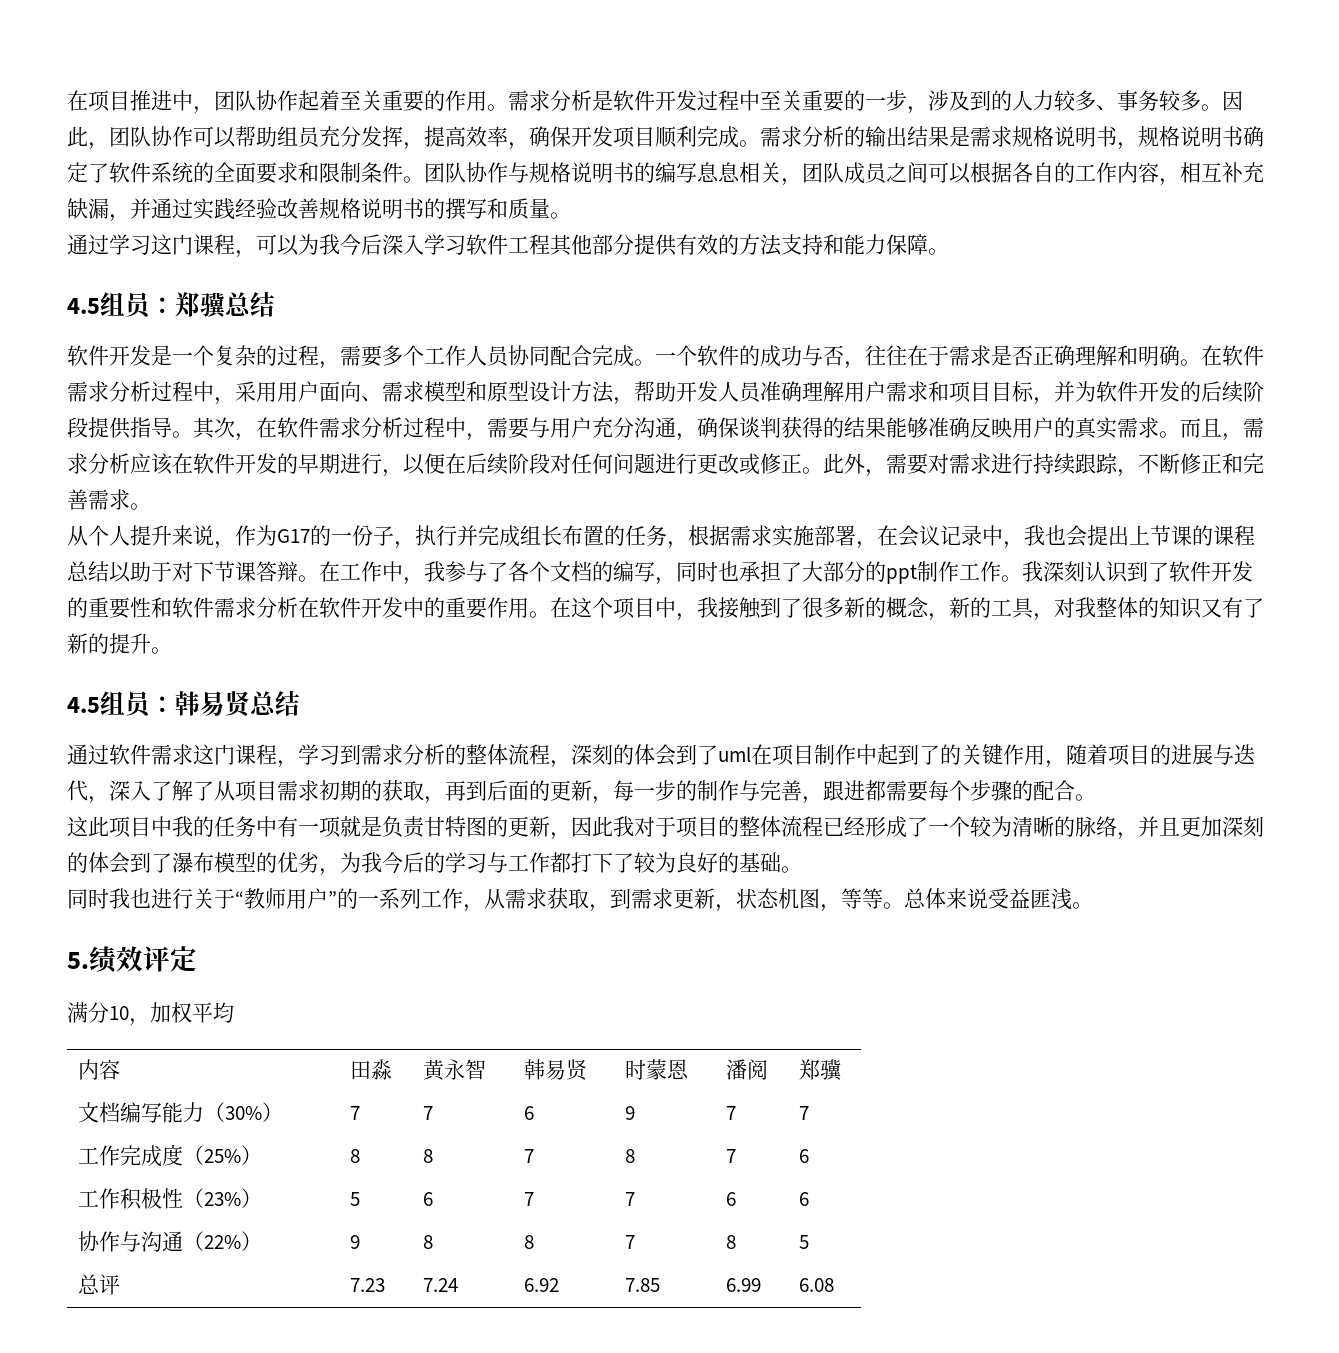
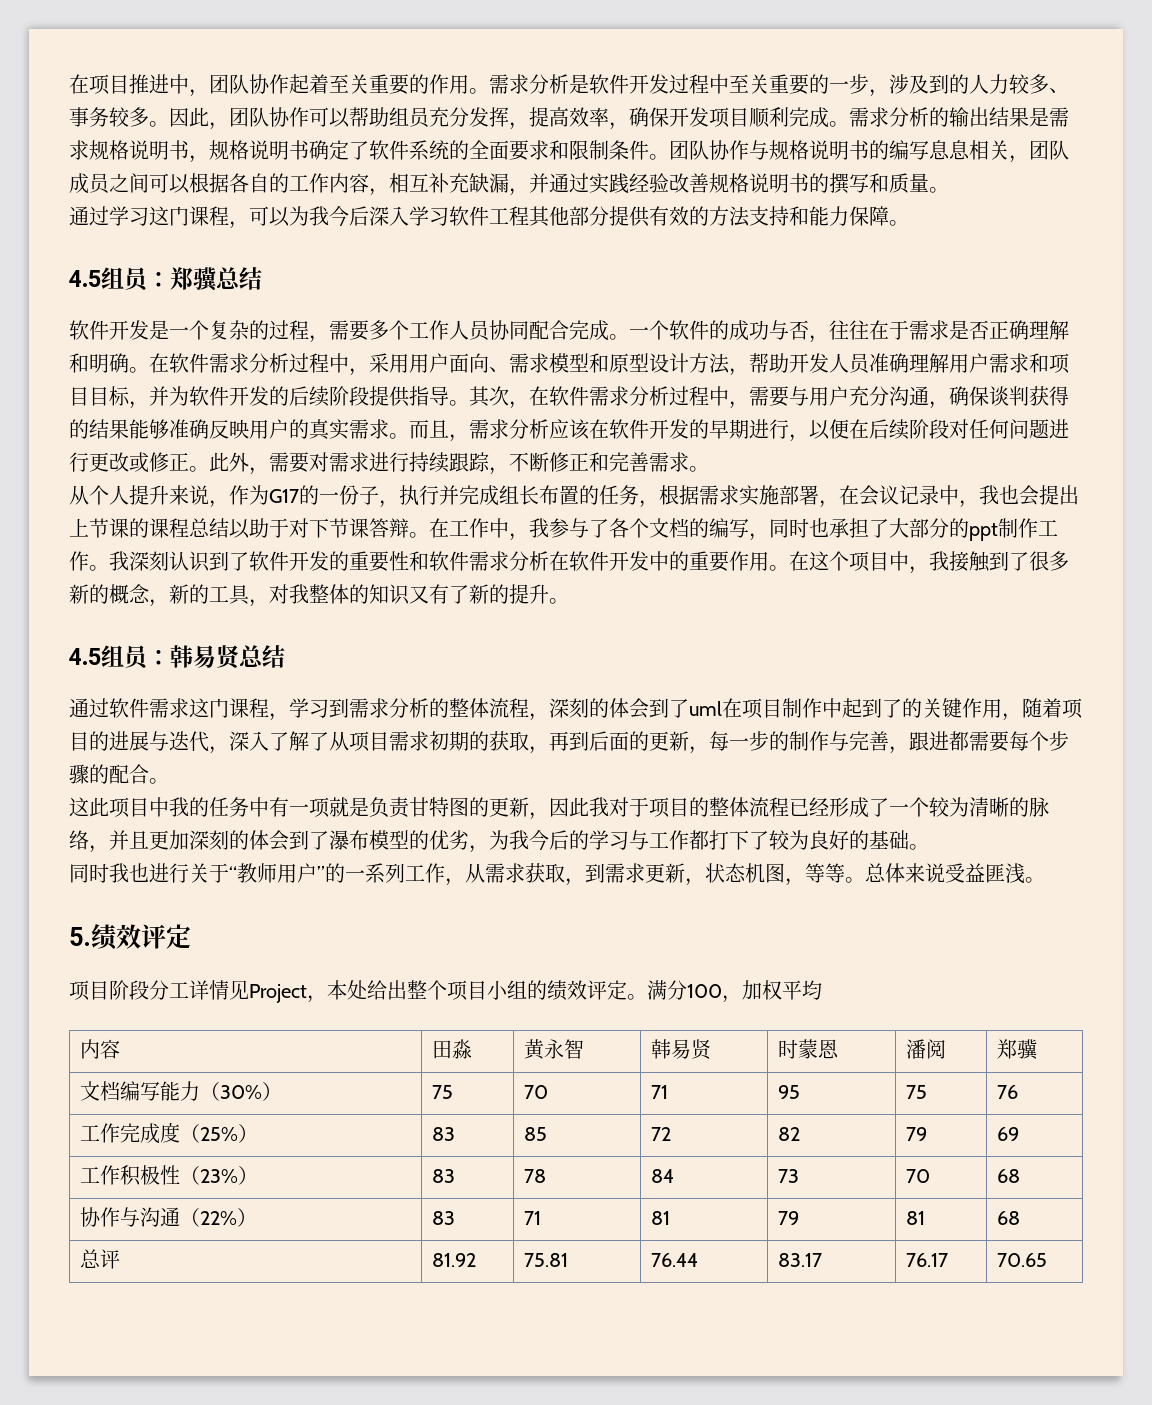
[67,1002,129,1023] 满分10 -> [69,980,722,1003] 项目阶段分工详情见Project，本处给出整个项目小组的绩效评定。满分100
[350,1106,361,1120] [423,1106,434,1120] [524,1106,535,1120] [625,1106,636,1120] [726,1106,737,1120] [799,1106,810,1120] 7 | 7 | 6 | 9 | 7 | 7 -> [431,1085,453,1099] [523,1085,548,1099] [650,1085,668,1099] [777,1085,800,1099] [905,1085,927,1099] [996,1085,1018,1099] 75 | 70 | 71 | 95 | 75 | 76
[350,1149,361,1163] [423,1149,434,1163] [524,1149,535,1163] [625,1149,636,1163] [726,1149,737,1163] [799,1149,810,1163] 8 | 8 | 7 | 8 | 7 | 6 -> [431,1127,455,1141] [523,1127,547,1141] [650,1127,671,1141] [777,1127,800,1141] [905,1127,927,1141] [996,1127,1019,1141] 83 | 85 | 72 | 82 | 79 | 69
[350,1192,361,1206] [423,1192,434,1206] [524,1192,535,1206] [625,1192,636,1206] [726,1192,737,1206] [799,1192,810,1206] 5 | 6 | 7 | 7 | 6 | 6 -> [431,1169,455,1183] [523,1169,546,1183] [650,1169,674,1183] [777,1169,799,1183] [905,1169,930,1183] [996,1169,1020,1183] 83 | 78 | 84 | 73 | 70 | 68
[350,1235,361,1249] [423,1235,434,1249] [524,1235,535,1249] [625,1235,636,1249] [726,1235,737,1249] [799,1235,810,1249] [78,1274,121,1295] [350,1278,386,1292] [423,1278,459,1292] [524,1278,560,1292] [625,1278,661,1292] [726,1278,762,1292] [799,1278,835,1292] 9 | 8 | 8 | 7 | 8 | 5 // 总评 | 7.23 | 7.24 | 6.92 | 7.85 | 6.99 | 6.08 -> [431,1211,455,1225] [523,1211,541,1225] [650,1211,670,1225] [777,1211,799,1225] [905,1211,925,1225] [996,1211,1020,1225] [79,1249,120,1269] [431,1253,476,1267] [523,1253,568,1267] [650,1253,698,1267] [777,1253,822,1267] [905,1253,948,1267] [996,1253,1047,1267] 83 | 71 | 81 | 79 | 81 | 68 // 总评 | 81.92 | 75.81 | 76.44 | 83.17 | 76.17 | 70.65

